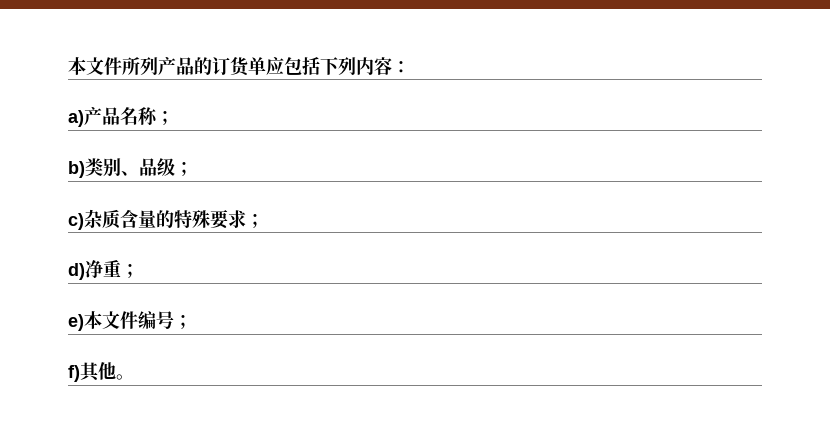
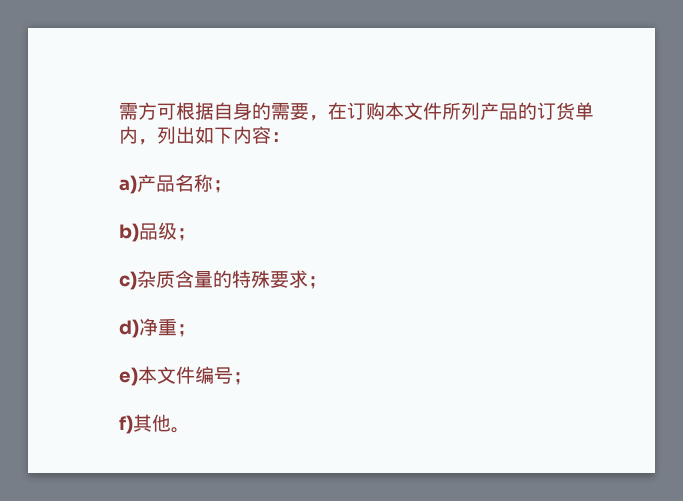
(68, 66) none -> [119,102,385,121] 需方可根据自身的需要，在订购
[266,57,356,76] 应包括下列 -> [119,126,233,145] 内，列出如下
[85,158,139,177] 类别、 -> (139, 232) none

